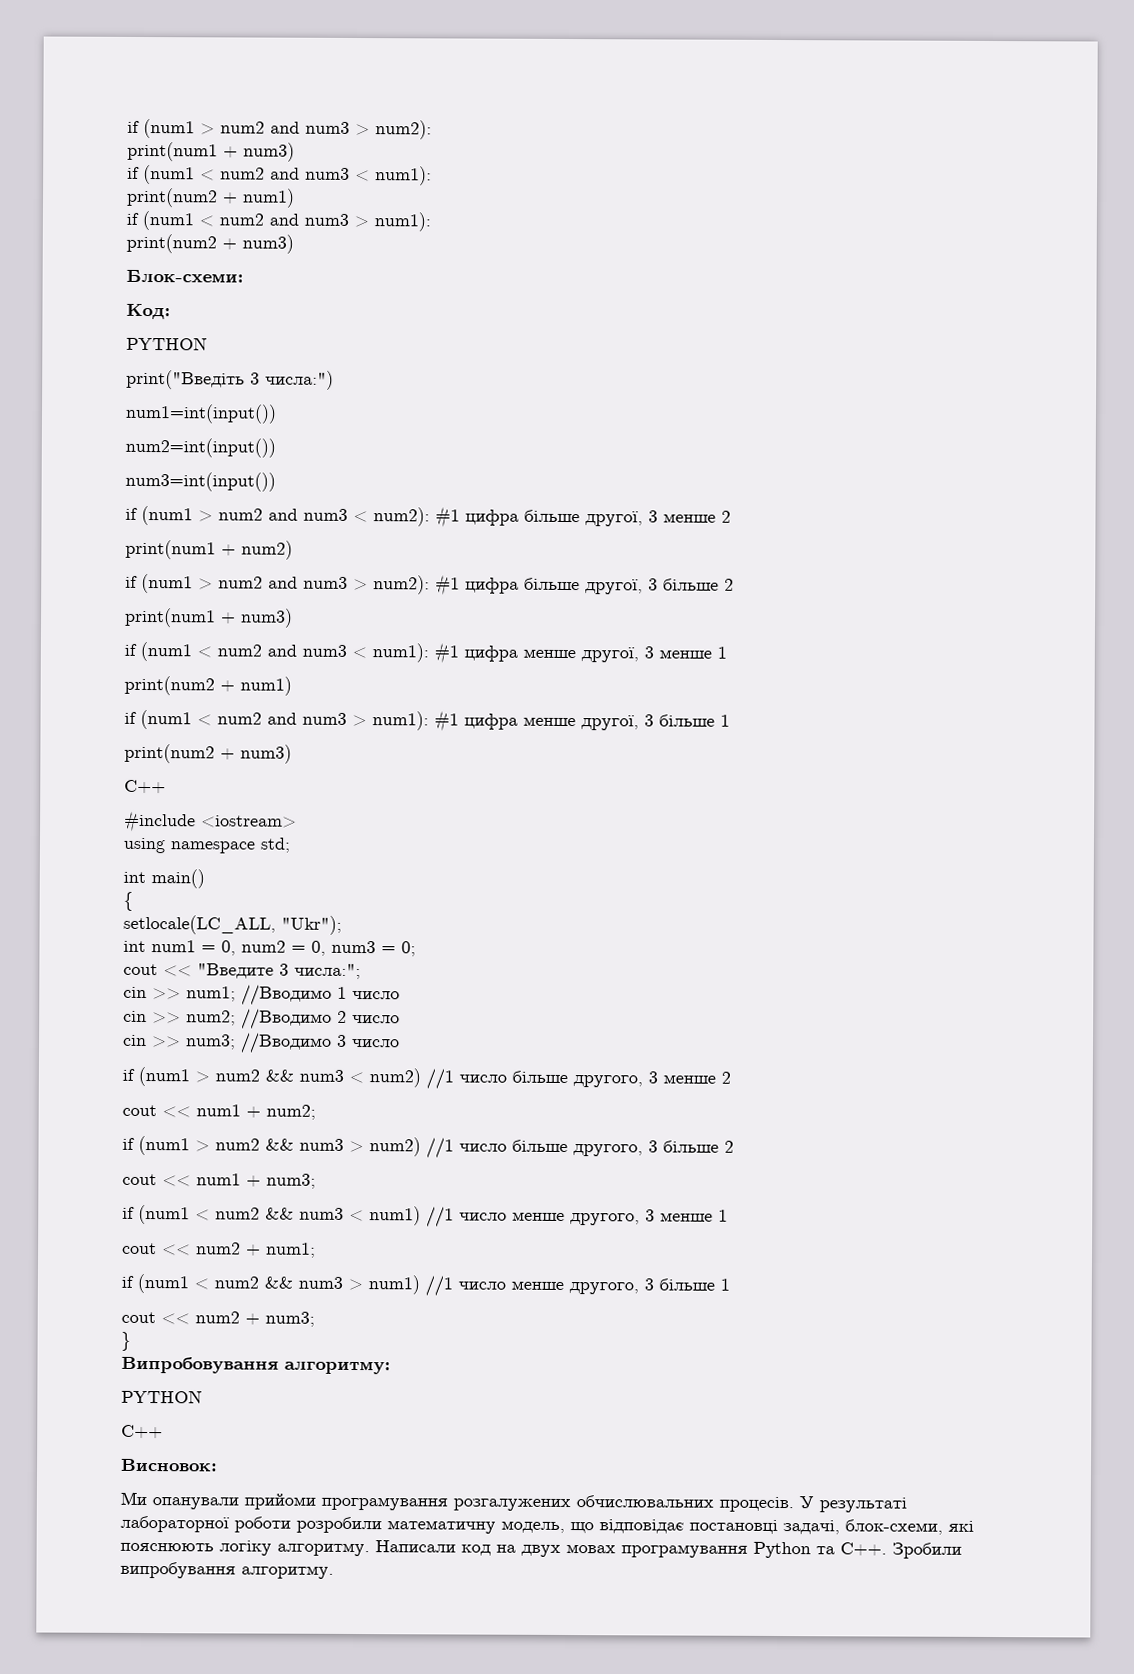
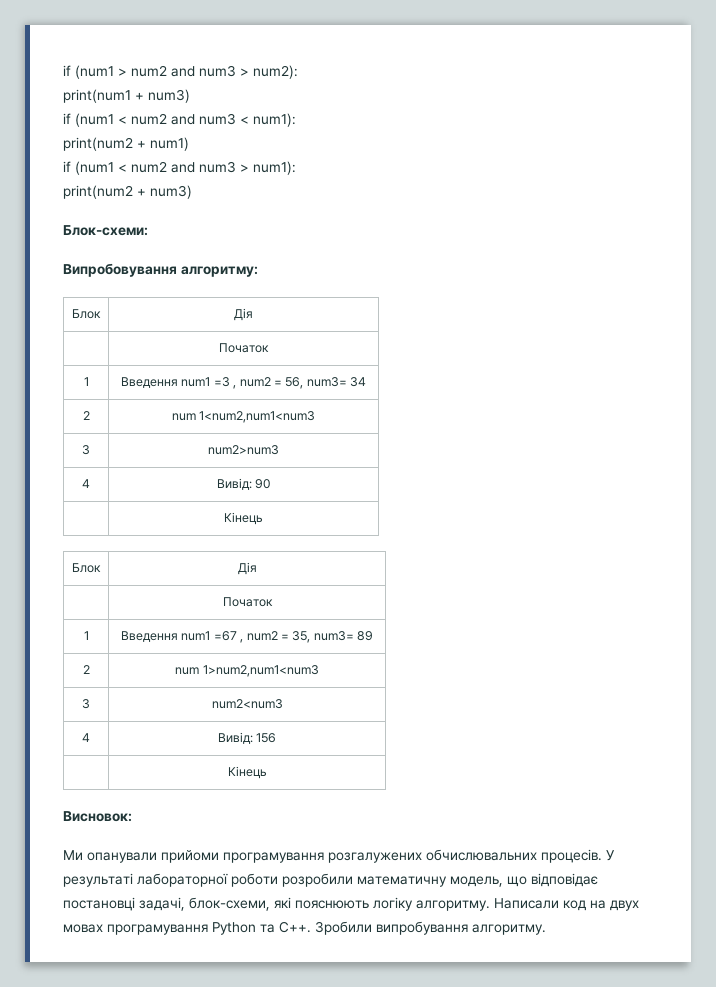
[126,303,171,320] [126,336,208,351] [126,369,334,390] [125,403,277,424] [125,437,276,458] [125,471,276,492] [125,505,731,528] [125,539,293,560] [125,573,734,596] [124,607,293,628] [124,641,727,664] [124,675,292,696] [124,709,730,732] [124,743,292,764] [124,779,166,794] [124,810,297,833] [123,837,290,854] [123,869,205,889] [123,891,133,911] [123,914,342,935] [123,940,416,957] [123,963,361,980] [123,984,400,1006] [123,1008,400,1030] [123,1032,400,1054] [122,1066,731,1090] [122,1104,316,1120] [122,1135,734,1159] [122,1173,316,1189] [122,1204,728,1228] [122,1242,316,1258] [121,1273,730,1297] [121,1311,315,1327] [121,1331,131,1351] [121,1356,391,1375] [121,1389,203,1404] [121,1424,163,1439] Код: // PYTHON // print("Введіть 3 числа:") // num1=int(input()) // num2=int(input()) // num3=int(input()) // if (num1 > num2 and num3 < num2): #1 цифра більше другої, 3 менше 2 // print(num1 + num2) // if (num1 > num2 and num3 > num2): #1 цифра більше другої, 3 більше 2 // print(num1 + num3) // if (num1 < num2 and num3 < num1): #1 цифра менше другої, 3 менше 1 // print(num2 + num1) // if (num1 < num2 and num3 > num1): #1 цифра менше другої, 3 більше 1 // print(num2 + num3) // C++ // #include <iostream> // using namespace std; // int main() // { // setlocale(LC_ALL, "Ukr"); // int num1 = 0, num2 = 0, num3 = 0; // cout << "Введите 3 числа:"; // cin >> num1; //Вводимо 1 число // cin >> num2; //Вводимо 2 число // cin >> num3; //Вводимо 3 число // if (num1 > num2 && num3 < num2) //1 число більше другого, 3 менше 2 // cout << num1 + num2; // if (num1 > num2 && num3 > num2) //1 число більше другого, 3 більше 2 // cout << num1 + num3; // if (num1 < num2 && num3 < num1) //1 число менше другого, 3 менше 1 // cout << num2 + num1; // if (num1 < num2 && num3 > num1) //1 число менше другого, 3 більше 1 // cout << num2 + num3; // } // Випробовування алгоритму: // PYTHON // C++ -> [63,263,258,277] [72,309,101,319] [234,308,254,321] [219,343,269,353] [83,377,89,386] [121,377,366,389] [82,411,90,420] [171,411,316,423] [82,445,90,455] [208,445,279,455] [82,479,90,488] [216,478,271,490] [224,512,263,525] [72,563,101,573] [237,562,257,575] [222,597,273,607] [83,631,89,640] [121,631,373,643] [82,665,90,674] [175,665,319,677] [82,699,90,709] [211,699,283,709] [82,733,90,742] [217,732,277,744] [227,766,267,779] Випробовування алгоритму: // Блок | Дія // | Початок // 1 | Введення num1 =3 , num2 = 56, num3= 34 // 2 | num 1<num2,num1<num3 // 3 | num2>num3 // 4 | Вивід: 90 // | Кінець // Блок | Дія // | Початок // 1 | Введення num1 =67 , num2 = 35, num3= 89 // 2 | num 1>num2,num1<num3 // 3 | num2<num3 // 4 | Вивід: 156 // | Кінець

